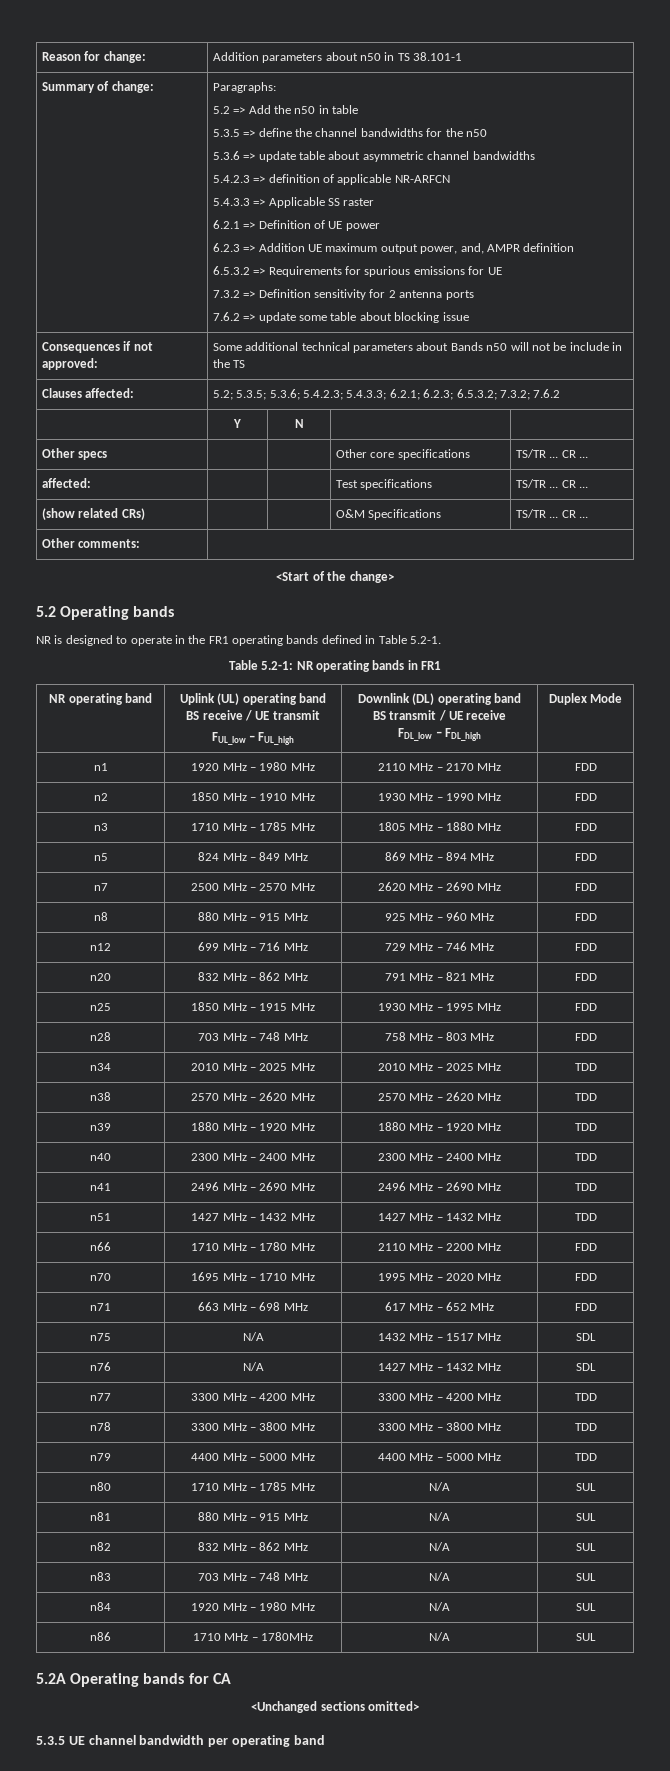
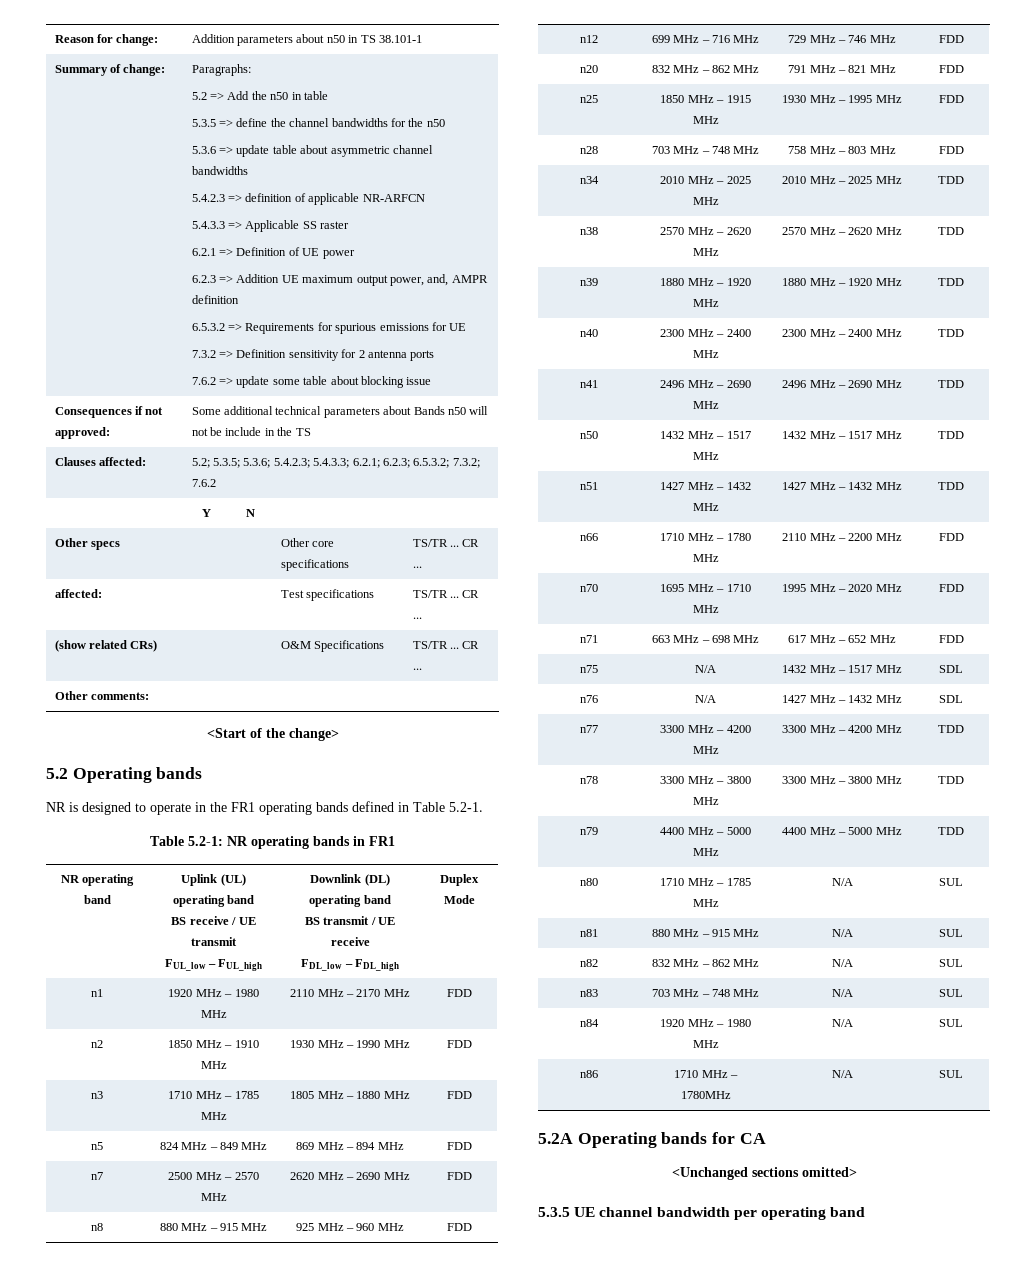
(597, 1187) none -> [580,431,598,439] [660,431,751,439] [692,452,719,460] [782,431,902,439] [938,431,964,439] // n50 | 1432 MHz – 1517 MHz | 1432 MHz – 1517 MHz | TDD

